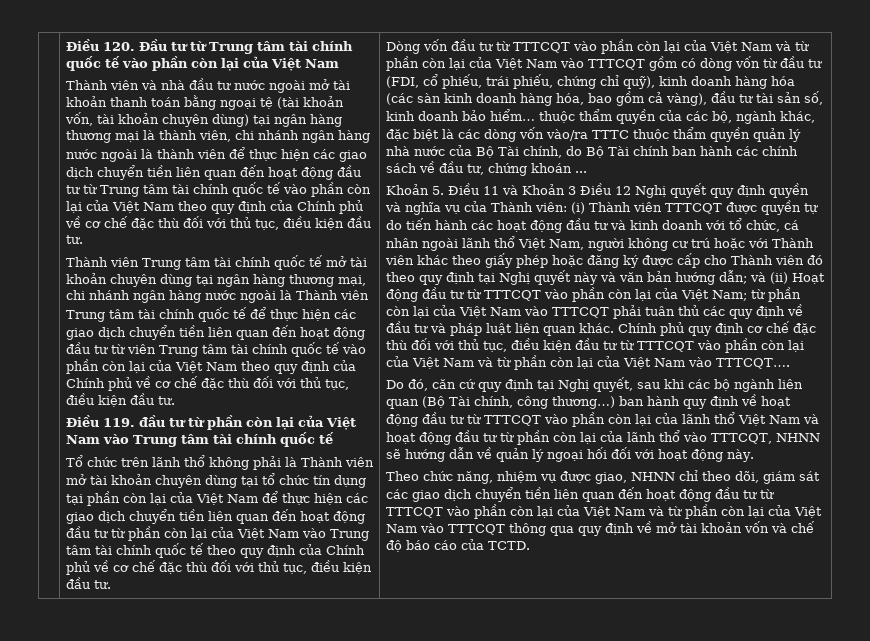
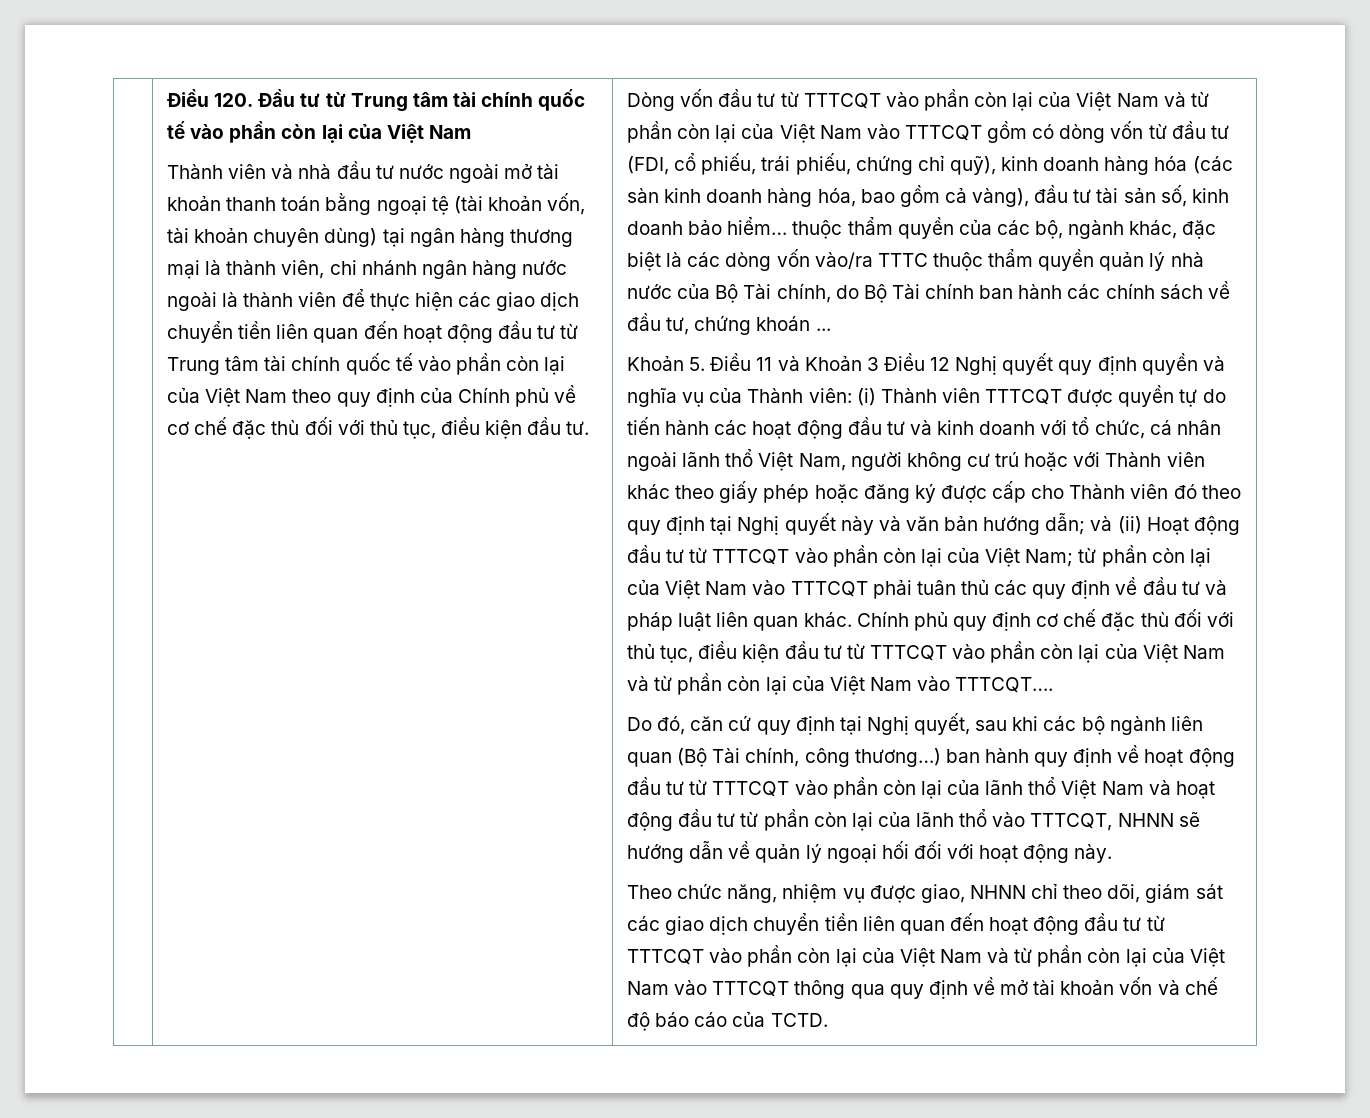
[65,255,367,270] [65,272,366,287] [65,290,369,303] [65,306,356,322] [65,324,365,340] [65,342,366,357] [65,359,356,374] [65,376,349,391] [65,393,175,407] [65,415,356,430] [65,432,334,447] [65,454,374,470] [65,472,366,488] [65,490,368,506] [65,508,365,524] [65,526,369,541] [65,543,365,558] [65,560,372,575] [65,577,111,589] // Thành viên Trung tâm tài chính quốc tế mở tài khoản chuyên dùng tại ngân hàng thương mại, chi nhánh ngân hàng nước ngoài là Thành viên Trung tâm tài chính quốc tế để thực hiện các giao dịch chuyển tiền liên quan đến hoạt động đầu tư từ viên Trung tâm tài chính quốc tế vào phần còn lại của Việt Nam theo quy định của Chính phủ về cơ chế đặc thù đối với thủ tục, điều kiện đầu tư. // Điều 119. đầu tư từ phần còn lại của Việt Nam vào Trung tâm tài chính quốc tế // Tổ chức trên lãnh thổ không phải là Thành viên mở tài khoản chuyên dùng tại tổ chức tín dụng tại phần còn lại của Việt Nam để thực hiện các giao dịch chuyển tiền liên quan đến hoạt động đầu tư từ phần còn lại của Việt Nam vào Trung tâm tài chính quốc tế theo quy định của Chính phủ về cơ chế đặc thù đối với thủ tục, điều kiện đầu tư. -> (590, 428) none

